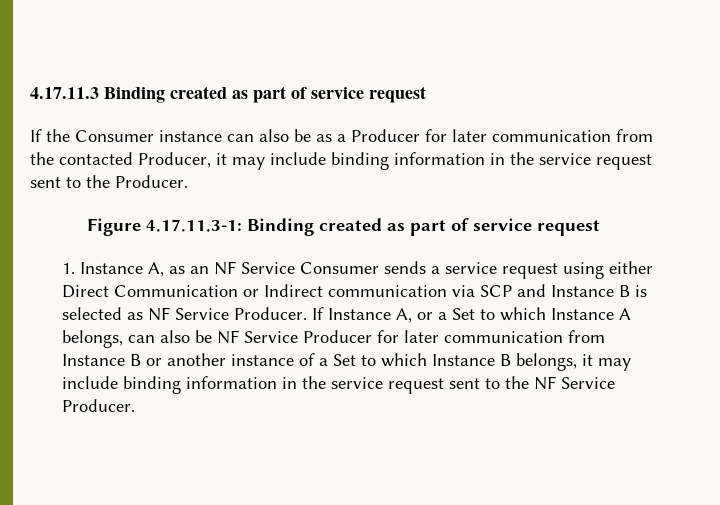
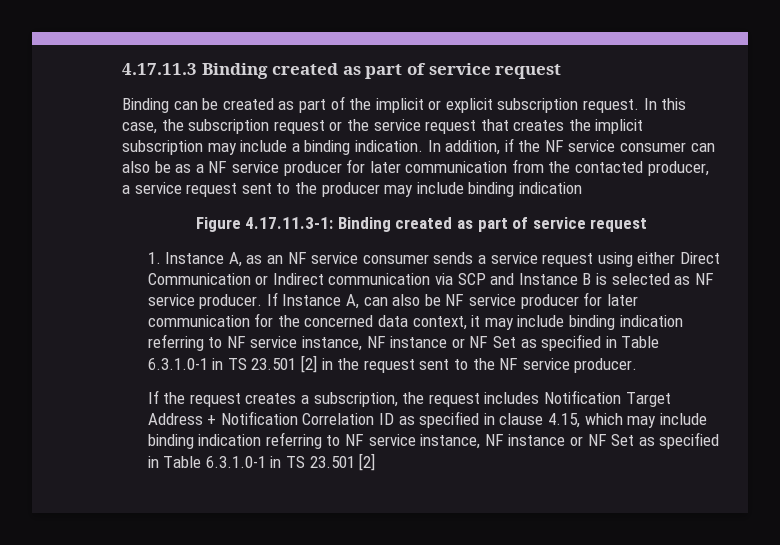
[30,129,222,142] If the Consumer instance -> [122,96,687,113] [122,119,644,134] [122,138,687,155] Binding can be created as part of the implicit or explicit subscription request. In this case, the subscription request or the service request that creates the implicit subscription may include a binding indication. In addition, if the NF service consumer
[351,129,420,142] Producer -> [208,161,342,176] NF service producer
[138,152,652,170] [30,175,188,188] Producer, it may include binding information in the service request sent to the Producer. -> [647,161,709,176] [122,182,582,197] producer, a service request sent to the producer may include binding indication
[240,262,379,274] Service Consumer -> [311,252,429,264] service consumer
[174,307,307,320] Service Producer. -> [147,294,263,309] service producer.
[416,307,631,321] [61,330,123,348] or a Set to which Instance A belongs, -> (359, 301) none
[243,330,605,343] [61,353,631,371] [61,376,383,394] Service Producer for later communication from Instance B or another instance of a Set to which Instance B belongs, it may include binding information in the service -> [468,292,638,309] [147,313,683,330] [147,334,660,351] [147,355,360,373] service producer for later communication for the concerned data context, it may include binding indication referring to NF service instance, NF instance or NF Set as specified in Table 6.3.1.0-1 in TS 23.501 [2] in the
[560,377,615,389] [61,399,135,412] Service Producer. -> [522,358,638,373] [147,390,671,407] [147,411,707,428] [147,432,720,449] [147,453,376,471] service producer. // If the request creates a subscription, the request includes Notification Target Address + Notification Correlation ID as specified in clause 4.15, which may include binding indication referring to NF service instance, NF instance or NF Set as specified in Table 6.3.1.0-1 in TS 23.501 [2]

